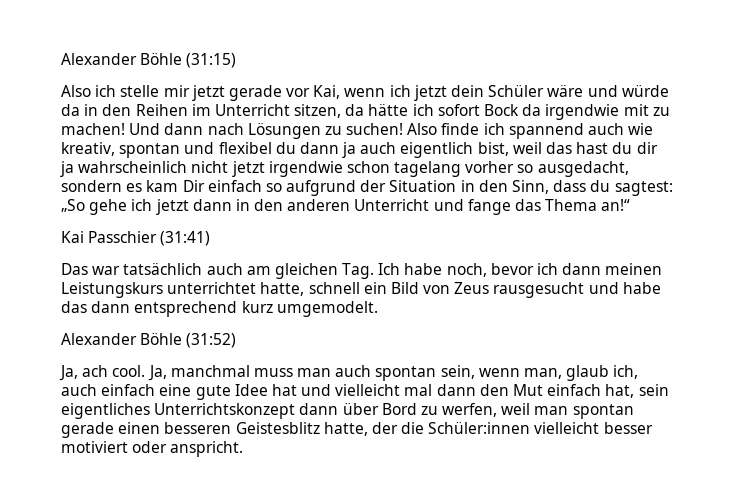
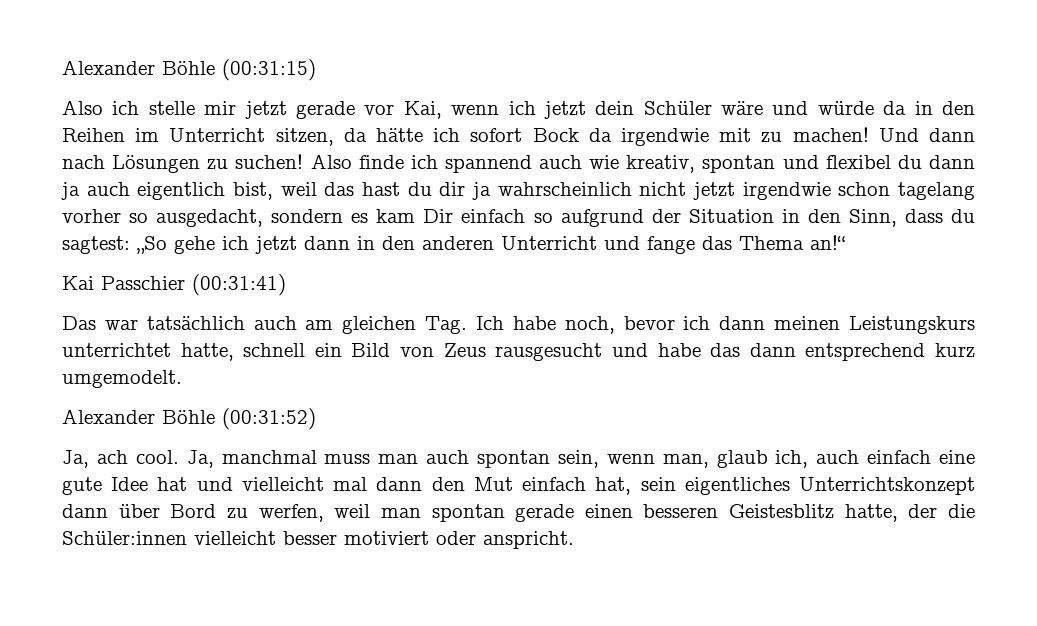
[61,53,237,68] Alexander Böhle (31:15) -> [62,59,316,81] Alexander Böhle (00:31:15)
[160,231,211,246] (31:41) -> [192,274,286,296] (00:31:41)
[186,333,237,348] (31:52) -> [222,408,316,430] (00:31:52)

